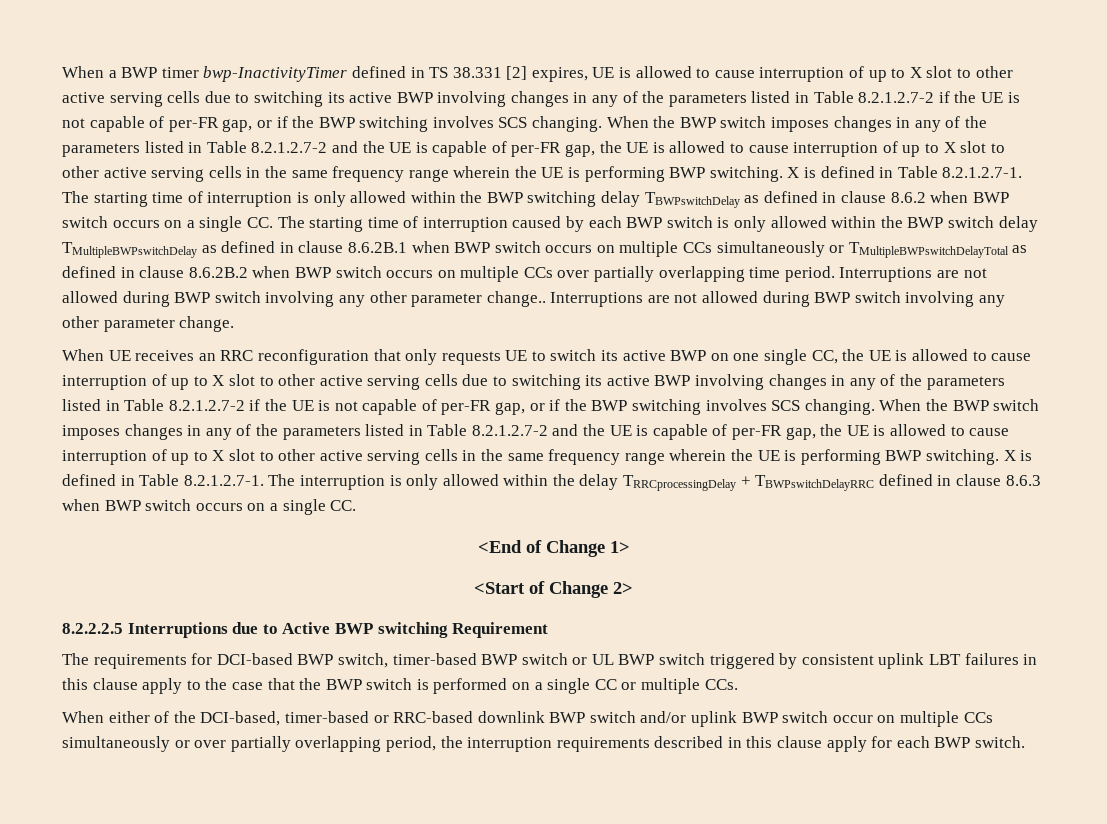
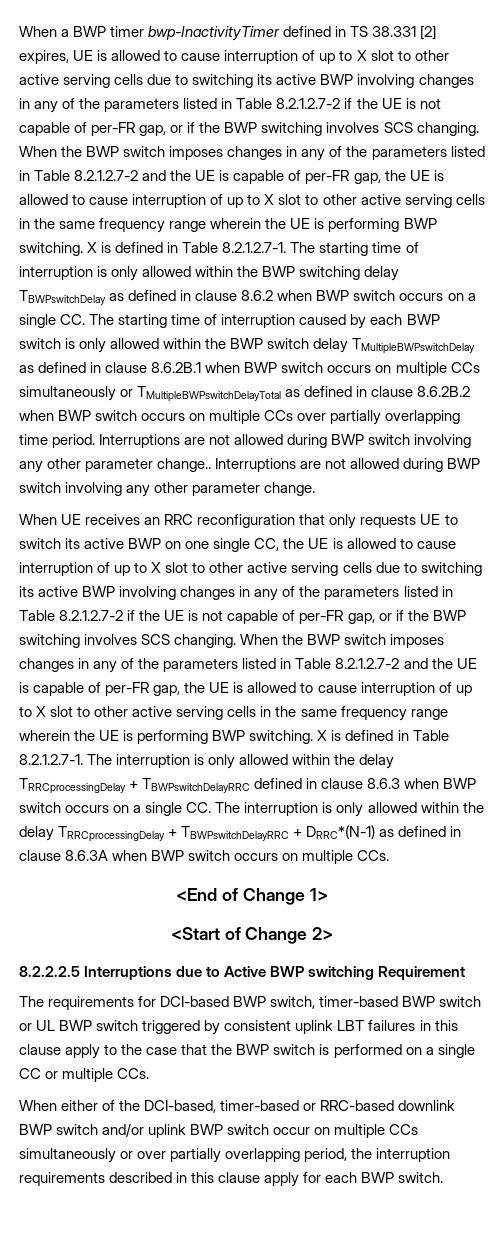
(357, 505) none -> [215,802,484,817] [19,825,462,842] [19,850,390,864] The interruption is only allowed within the delay TRRCprocessingDelay + TBWPswitchDelayRRC + DRRC*(N-1) as defined in clause 8.6.3A when BWP switch occurs on multiple CCs.

